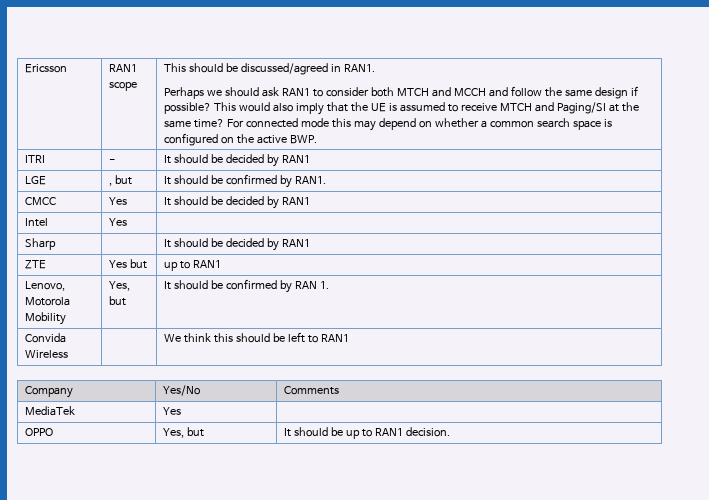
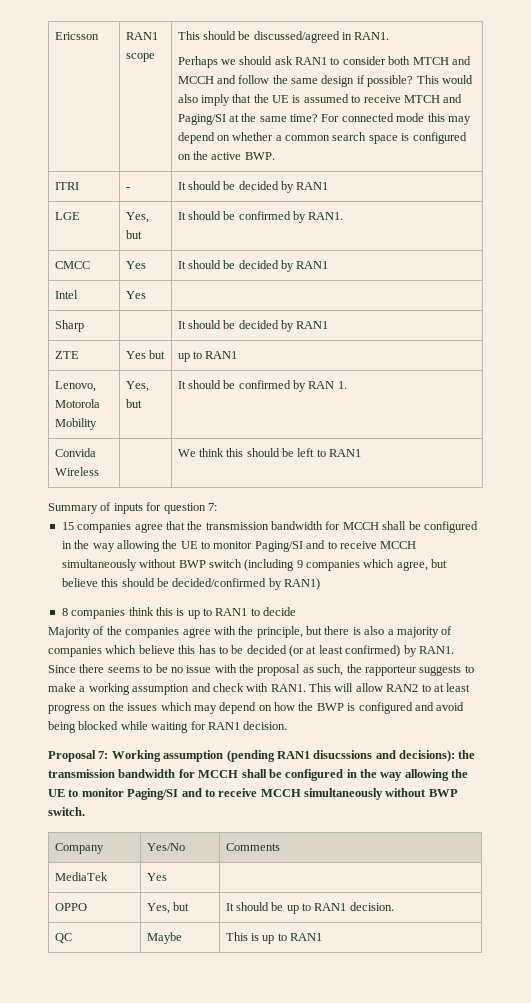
[109,183,113,186] , -> [125,212,149,223] Yes,
(350, 338) none -> [48,502,217,514] [61,521,478,533] [61,540,417,552] [61,559,448,571] [61,578,320,590] [61,607,297,619] [48,626,453,638] [48,645,454,657] [48,664,474,676] [48,683,471,695] [48,702,465,714] [48,721,288,733] [48,750,476,762] [48,769,469,781] [48,788,458,800] [48,807,85,816] // Summary of inputs for question 7: // 15 companies agree that the transmission bandwidth for MCCH shall be configured in the way allowing the UE to monitor Paging/SI and to receive MCCH simultaneously without BWP switch (including 9 companies which agree, but believe this should be decided/confirmed by RAN1) // 8 companies think this is up to RAN1 to decide // Majority of the companies agree with the principle, but there is also a majority of companies which believe this has to be decided (or at least confirmed) by RAN1. Since there seems to be no issue with the proposal as such, the rapporteur suggests to make a working assumption and check with RAN1. This will allow RAN2 to at least progress on the issues which may depend on how the BWP is configured and avoid being blocked while waiting for RAN1 decision. // Proposal 7: Working assumption (pending RAN1 disucssions and decisions): the transmission bandwidth for MCCH shall be configured in the way allowing the UE to monitor Paging/SI and to receive MCCH simultaneously without BWP switch.
(451, 432) none -> [54,933,72,943] [146,932,182,944] [225,932,323,944] // QC | Maybe | This is up to RAN1

